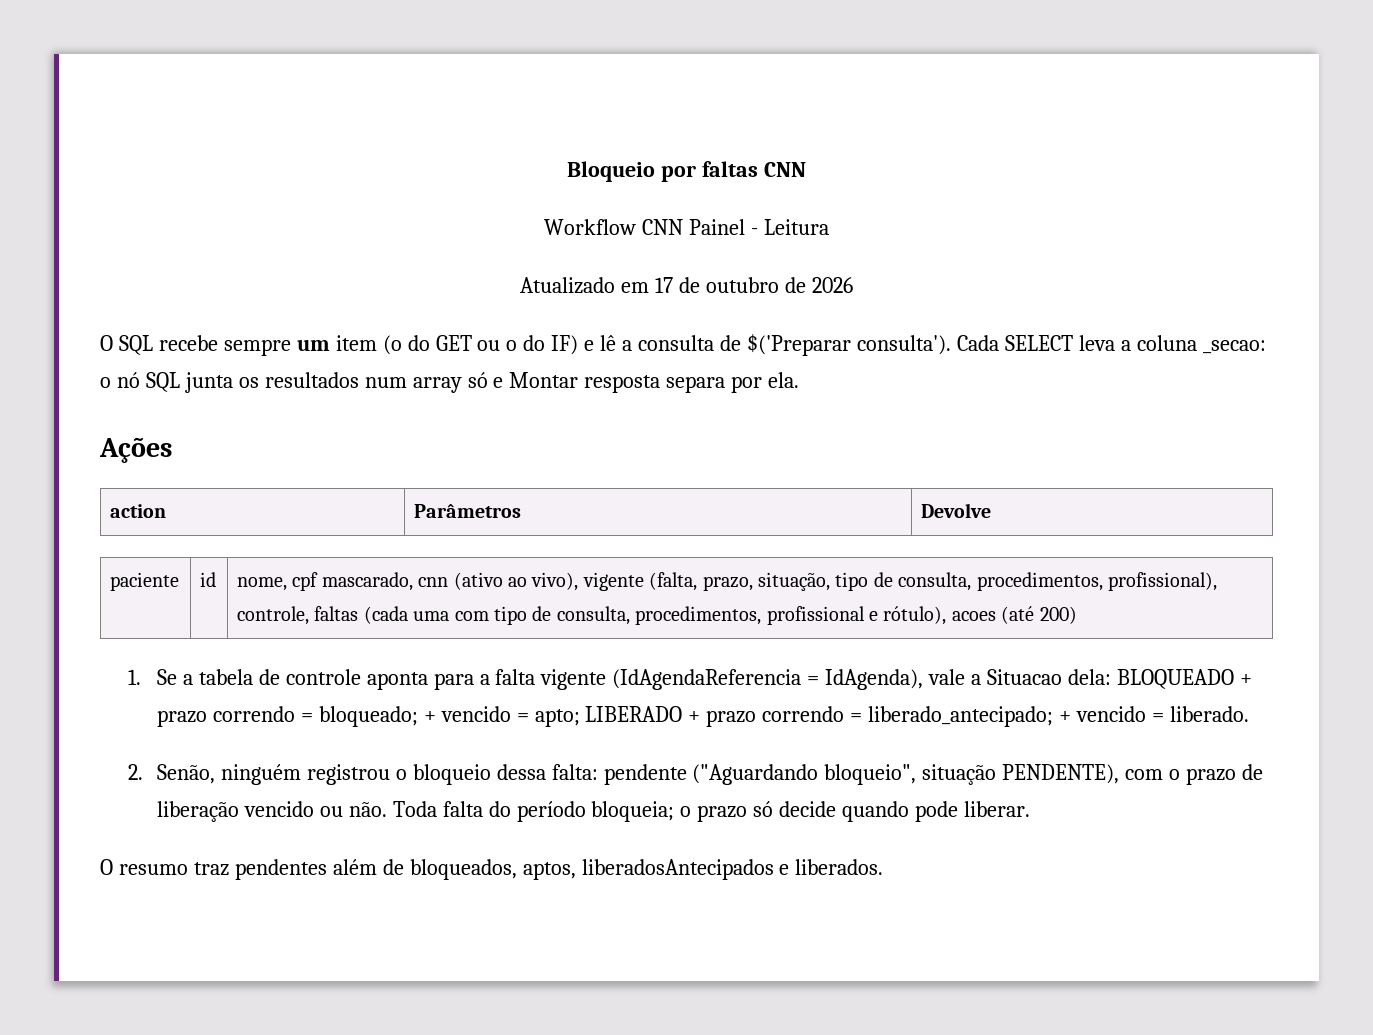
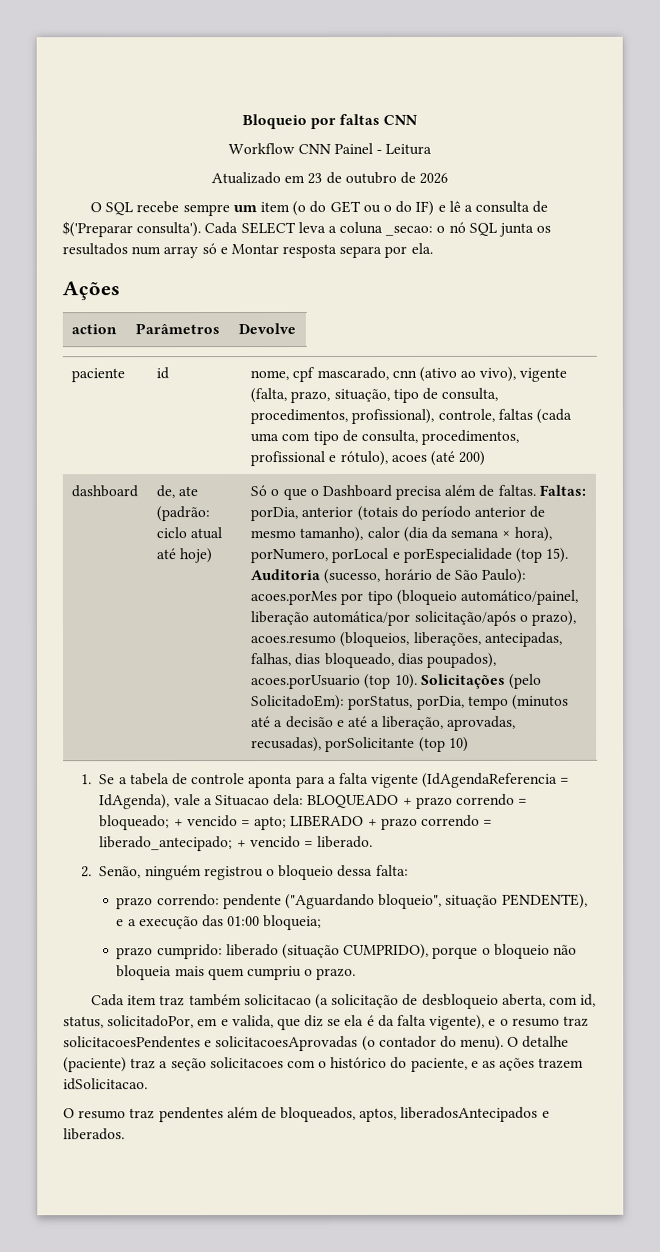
[655,277,674,293] 17 -> [307,173,323,185] 23
(1077, 615) none -> [71,485,139,498] [156,485,199,499] [156,506,211,522] [156,527,223,540] [156,548,213,564] [250,484,586,501] [250,505,546,522] [250,526,553,543] [250,547,569,564] [250,568,527,585] [250,589,578,606] [250,610,576,627] [251,631,563,647] [251,652,497,669] [251,673,542,690] [251,694,569,711] [251,715,517,731] [251,736,469,753] // dashboard | de, ate (padrão: ciclo atual até hoje) | Só o que o Dashboard precisa além de faltas. Faltas: porDia, anterior (totais do período anterior de mesmo tamanho), calor (dia da semana × hora), porNumero, porLocal e porEspecialidade (top 15). Auditoria (sucesso, horário de São Paulo): acoes.porMes por tipo (bloqueio automático/painel, liberação automática/por solicitação/após o prazo), acoes.resumo (bloqueios, liberações, antecipadas, falhas, dias bloqueado, dias poupados), acoes.porUsuario (top 10). Solicitações (pelo SolicitadoEm): porStatus, porDia, tempo (minutos até a decisão e até a liberação, aprovadas, recusadas), porSolicitante (top 10)
(598, 772) none -> [116,894,220,910] // prazo correndo:
[1125,764,1264,785] [156,801,1031,822] com o prazo de liberação vencido ou não. Toda falta do período bloqueia; o prazo só decide quando pode liberar. -> [116,915,323,931] [116,943,577,960] [116,965,357,981] [91,993,597,1010] [63,1014,589,1031] [63,1035,570,1052] [63,1056,585,1073] [63,1078,148,1091] e a execução das 01:00 bloqueia; // prazo cumprido: liberado (situação CUMPRIDO), porque o bloqueio não bloqueia mais quem cumpriu o prazo. // Cada item traz também solicitacao (a solicitação de desbloqueio aberta, com id, status, solicitadoPor, em e valida, que diz se ela é da falta vigente), e o resumo traz solicitacoesPendentes e solicitacoesAprovadas (o contador do menu). O detalhe (paciente) traz a seção solicitacoes com o histórico do paciente, e as ações trazem idSolicitacao.

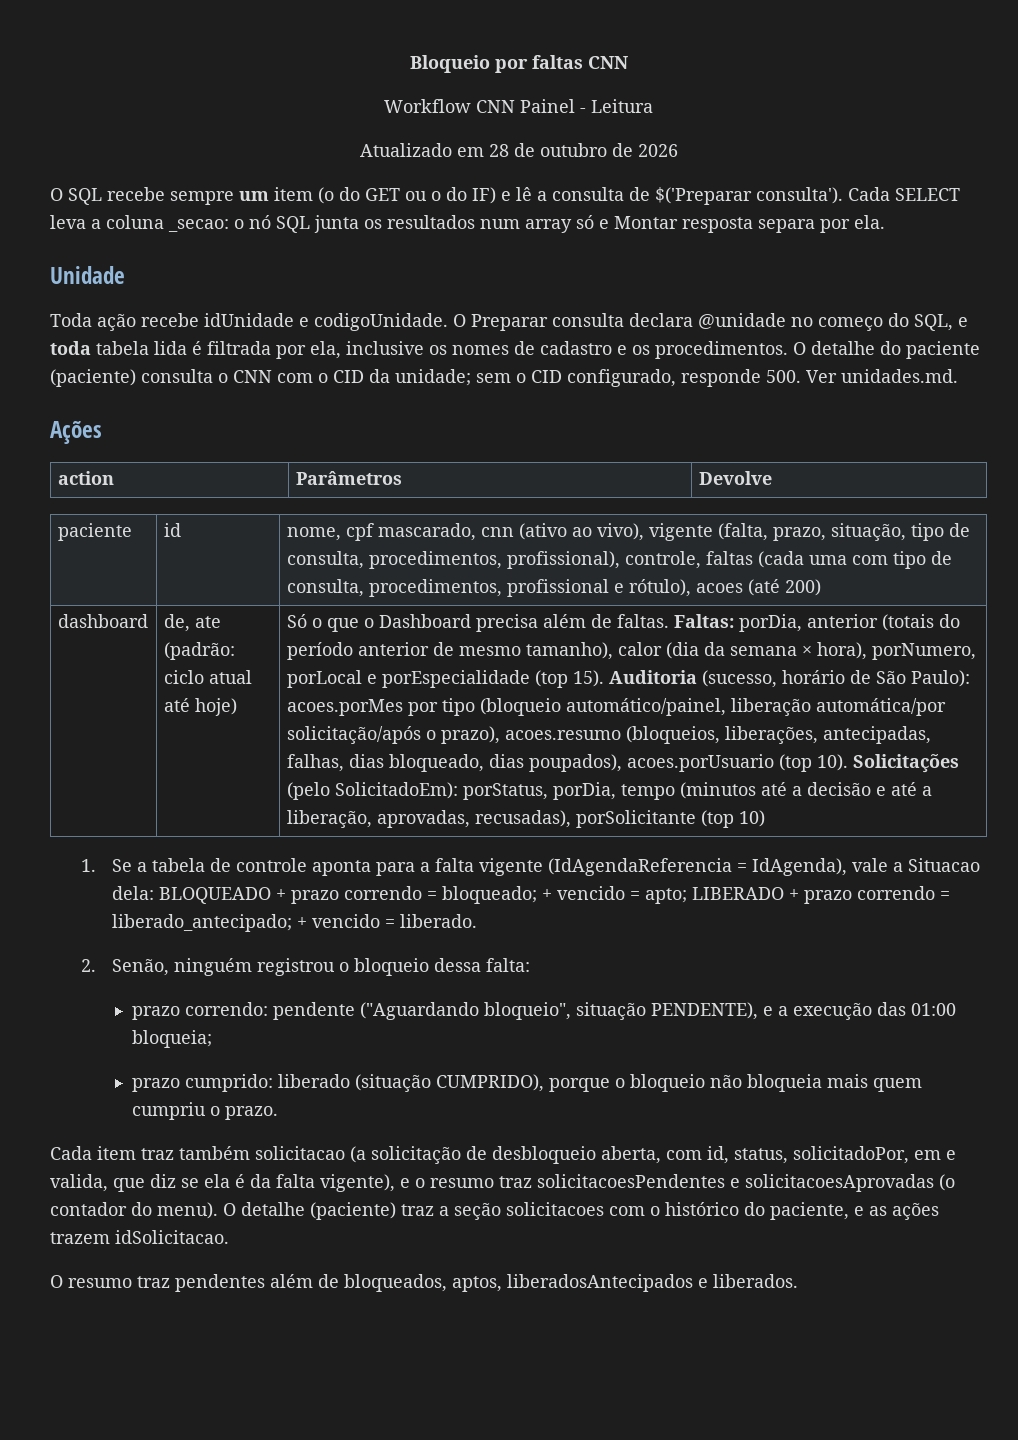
[307,173,323,185] 23 -> [488,144,509,157] 28
(433, 248) none -> [50,266,125,284] [50,313,968,331] [50,341,980,359] [50,369,958,387] // Unidade // Toda ação recebe idUnidade e codigoUnidade. O Preparar consulta declara @unidade no começo do SQL, e toda tabela lida é filtrada por ela, inclusive os nomes de cadastro e os procedimentos. O detalhe do paciente (paciente) consulta o CNN com o CID da unidade; sem o CID configurado, responde 500. Ver unidades.md.

